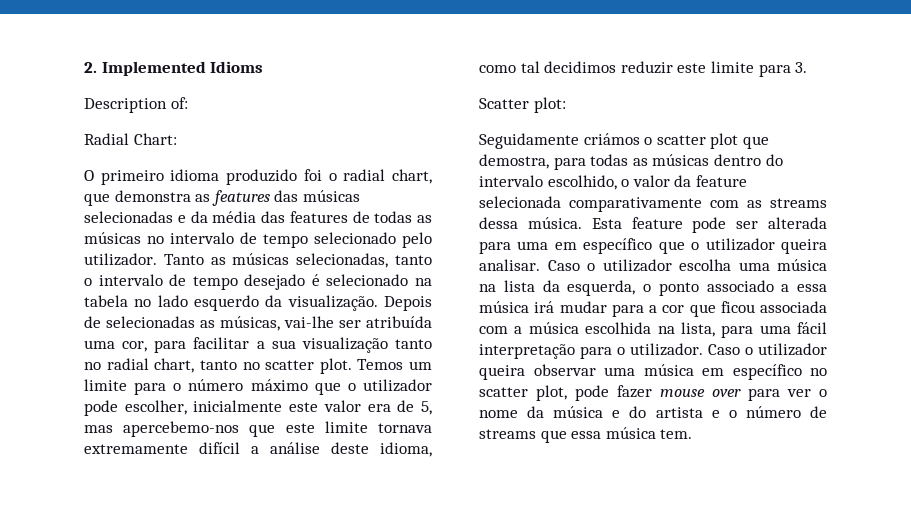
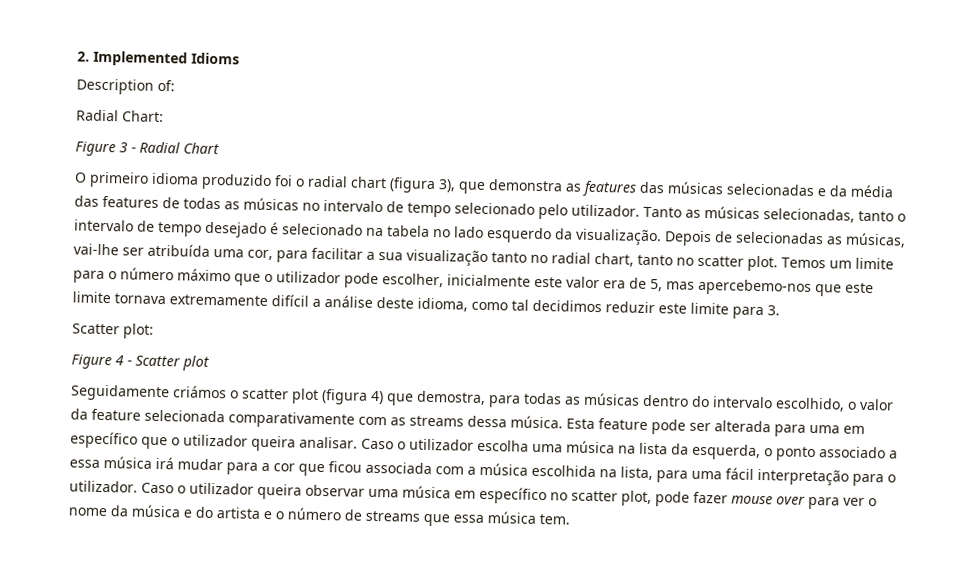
(177, 139) none -> [75,141,220,157] // Figure 3 - Radial Chart
[392,169,433,184] chart, -> [350,176,456,194] chart (figura 3),
(566, 105) none -> [71,354,210,371] // Figure 4 - Scatter plot
(739, 141) none -> [321,389,384,405] (figura 4)

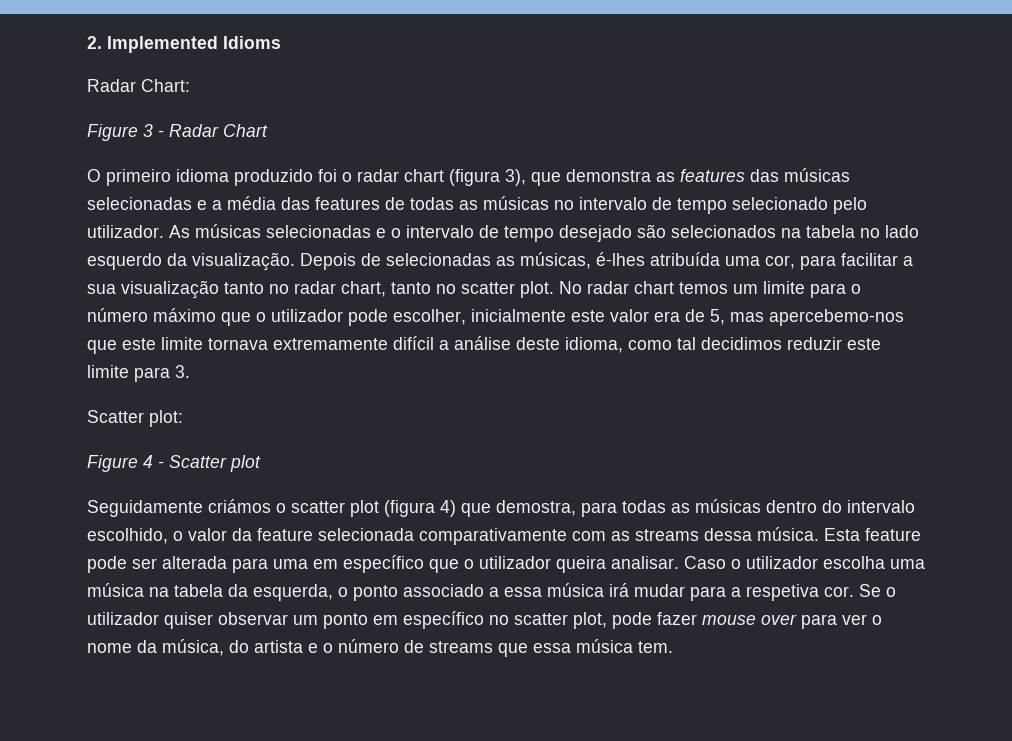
[76,78,175,95] [76,109,119,122] Description of: // Radial -> [87,79,136,92] Radar
[139,141,180,154] Radial -> [169,124,219,137] Radar
[307,175,348,188] radial -> [357,169,399,182] radar
[829,185,848,197] da -> [212,200,222,210] a
[643,205,894,223] Tanto as músicas selecionadas, tanto -> [169,224,386,238] As músicas selecionadas e
[270,222,363,236] é selecionado -> [637,224,776,238] são selecionados
[73,243,144,256] vai-lhe ser -> [596,252,645,266] é-lhes
[551,252,591,264] radial -> [294,281,336,294] radar
[781,257,826,269] Temos -> [559,281,728,294] No radar chart temos
[639,442,668,455] lista -> [174,584,223,597] tabela
[273,461,896,487] [69,480,451,500] cor que ficou associada com a música escolhida na lista, para uma fácil interpretação para o utilizador. Caso o utilizador queira observar uma música -> [746,584,896,601] [87,612,368,629] respetiva cor. Se o utilizador quiser observar um ponto
[131,504,192,518] música e -> [162,639,224,656] música,

